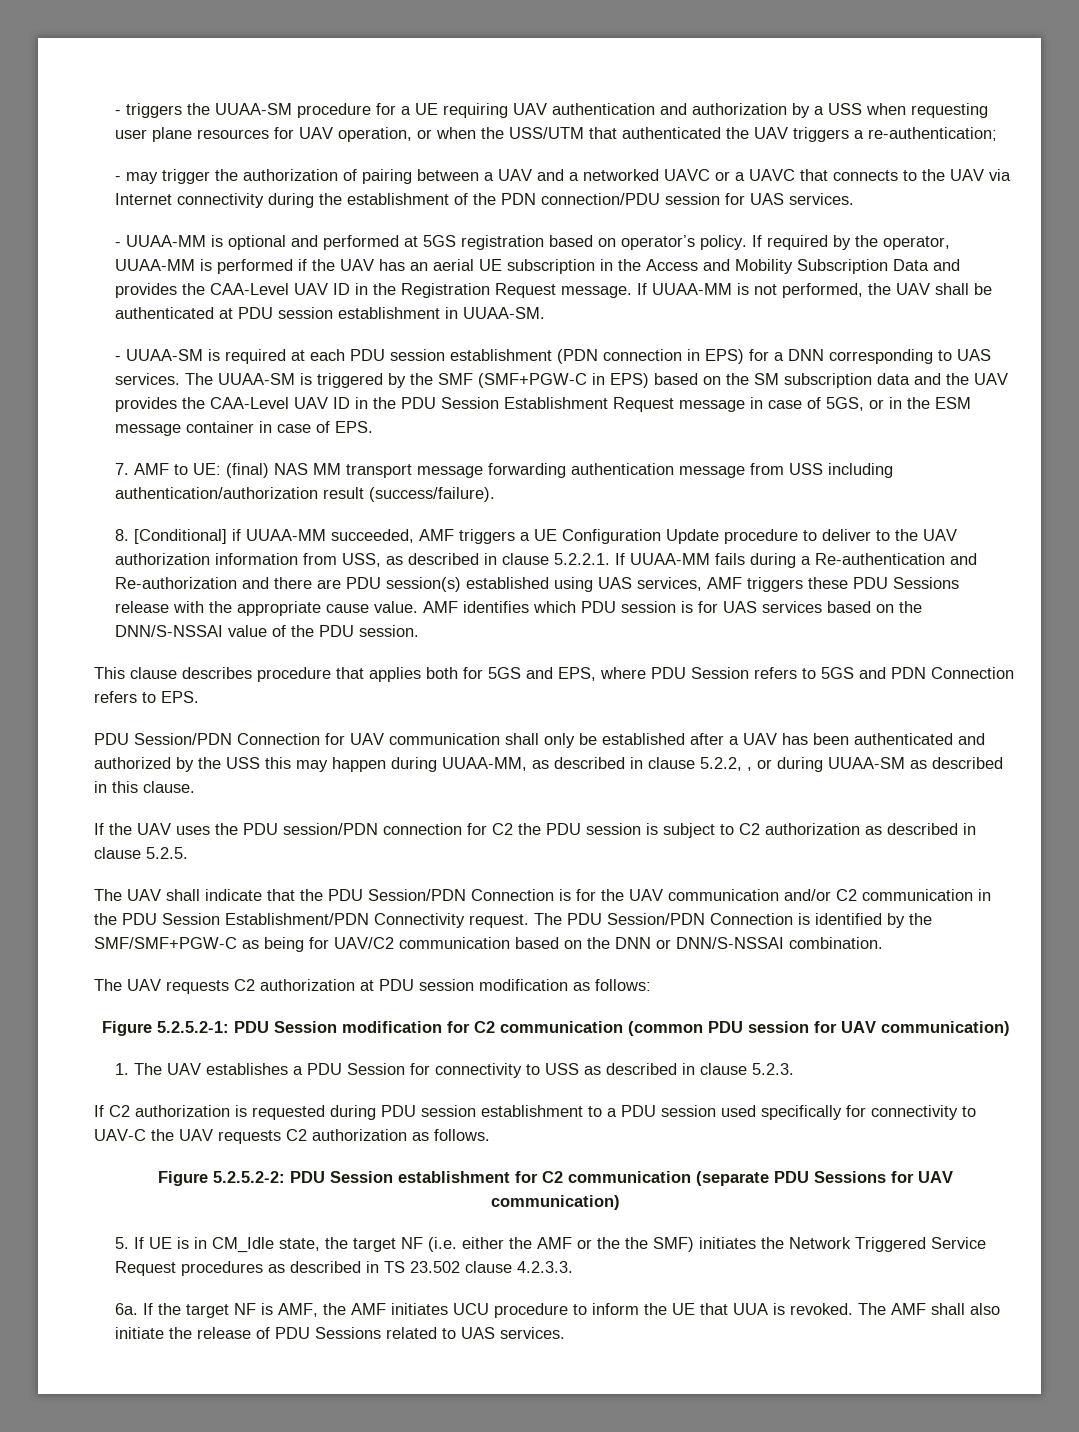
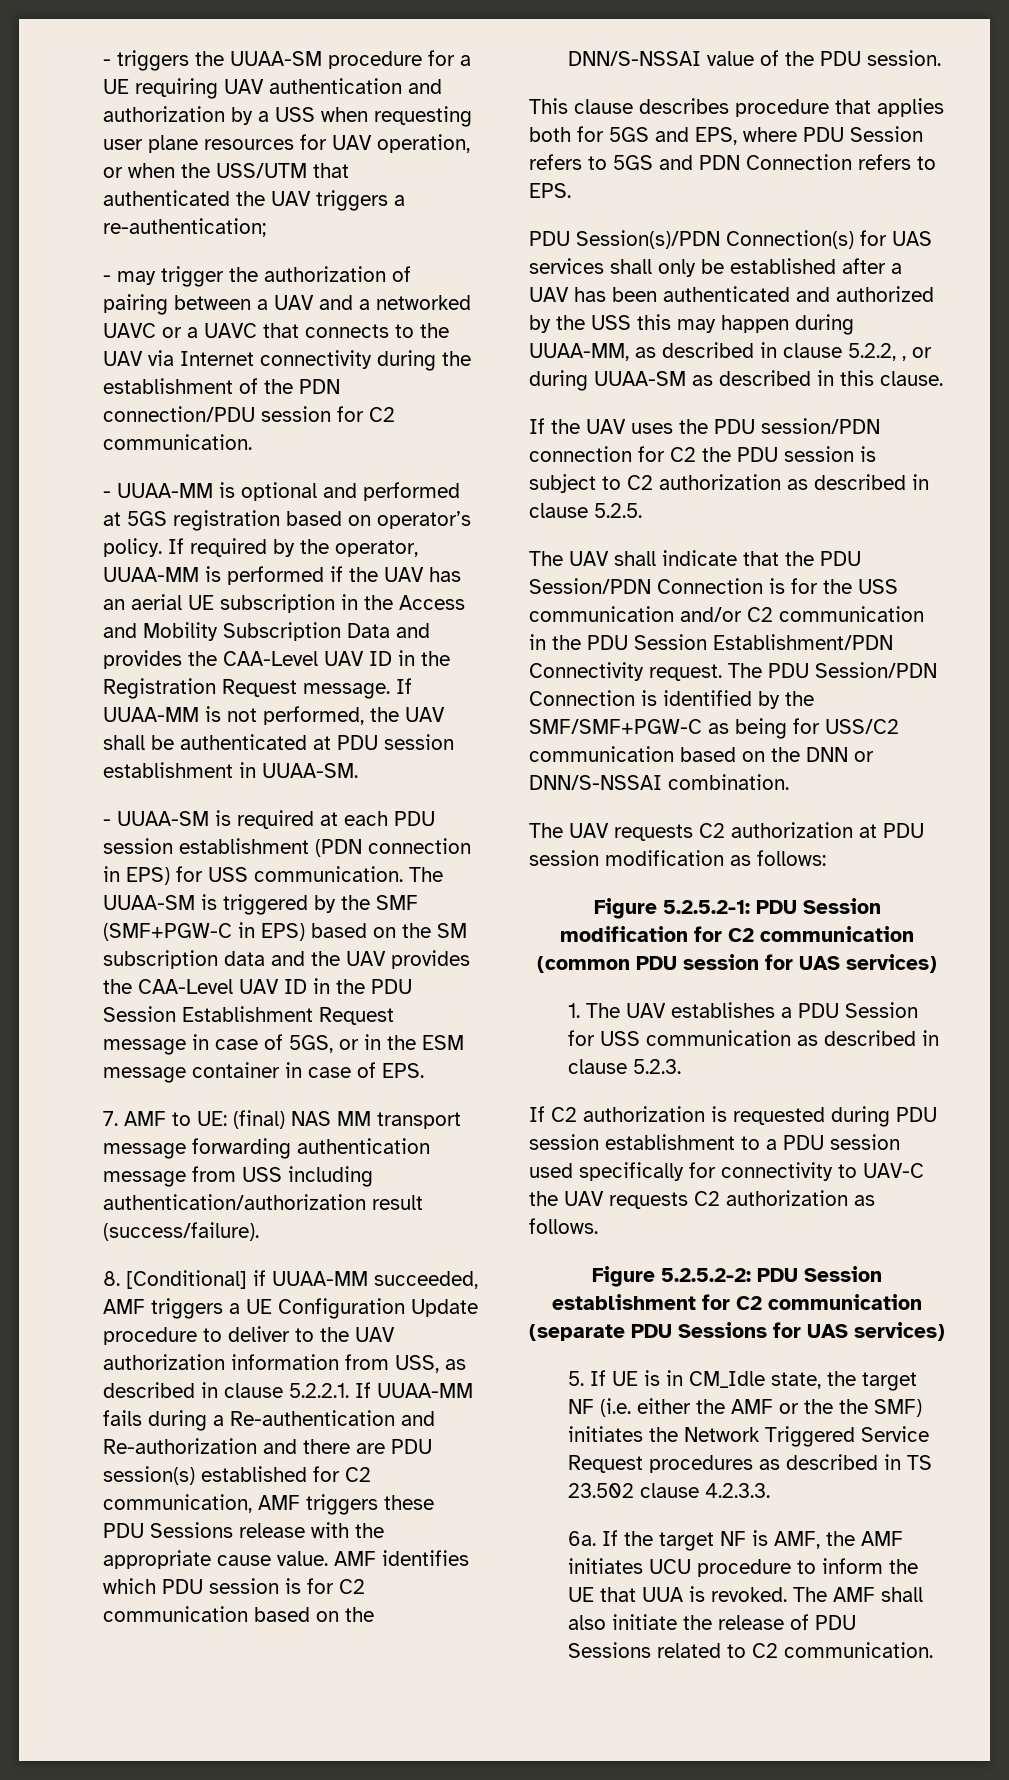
[749,193,854,205] UAS services. -> [369,407,396,422] [103,434,253,450] C2 communication.
[773,349,991,364] [114,373,180,385] a DNN corresponding to UAS services. -> [208,866,404,882] USS communication.
[553,577,702,592] using UAS services, -> [313,1466,372,1482] [103,1494,253,1513] for C2 communication,
[722,601,822,613] UAS services -> [339,1579,366,1594] [103,1606,249,1622] C2 communication
[134,733,500,745] Session/PDN Connection for UAV communication -> [576,230,932,249] [529,258,604,274] Session(s)/PDN Connection(s) for UAS services
[629,889,663,901] UAV -> [858,579,898,594] USS
[334,937,394,949] UAV/C2 -> [825,719,899,734] USS/C2
[840,1021,1010,1036] UAV communication) -> [799,954,937,973] UAS services)
[434,1063,579,1078] connectivity to USS -> [600,1030,792,1046] USS communication
[918,1171,953,1183] [491,1195,620,1210] UAV communication) -> [807,1322,945,1341] UAS services)
[460,1327,565,1339] UAS services. -> [752,1642,934,1658] C2 communication.

